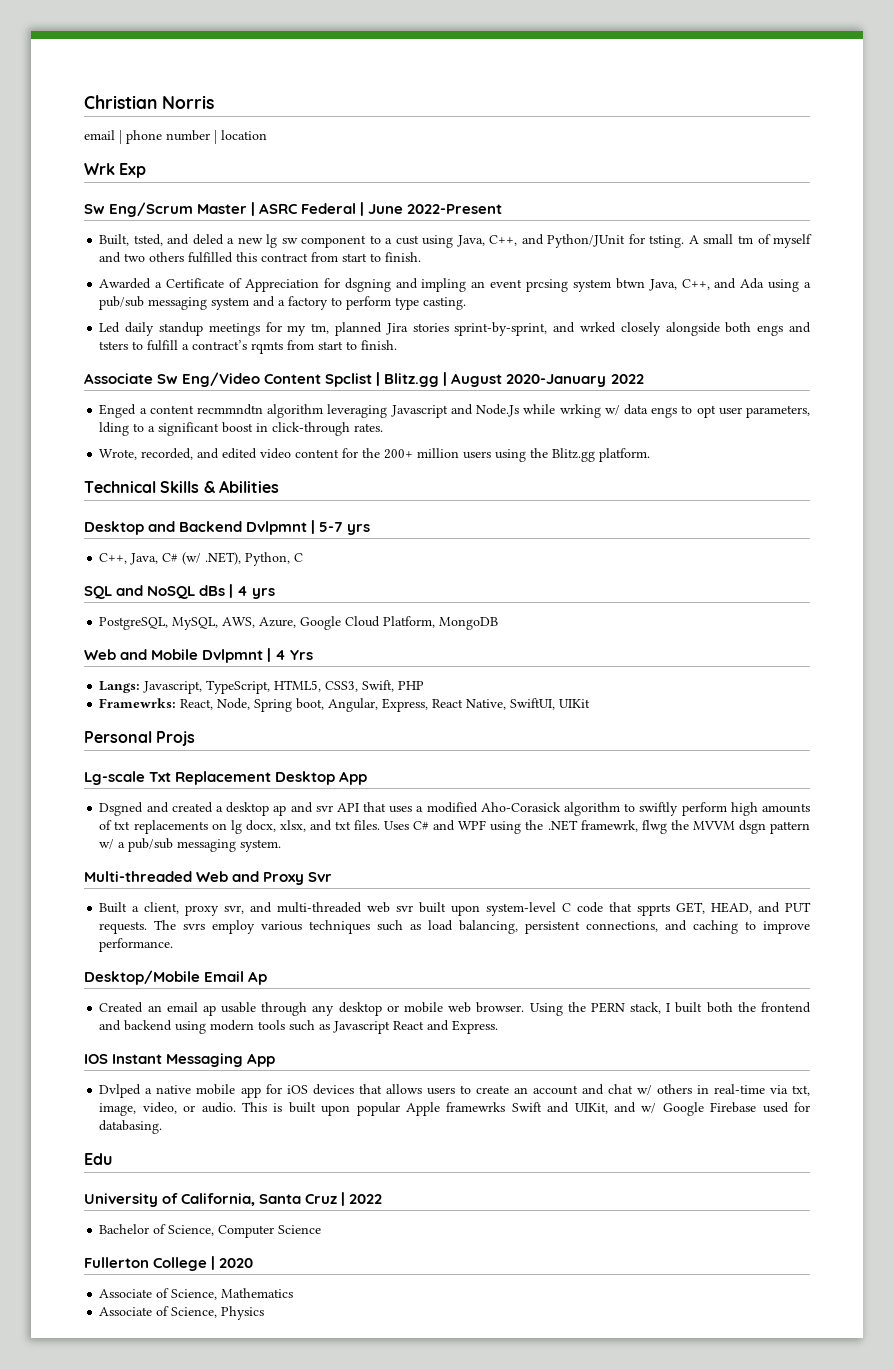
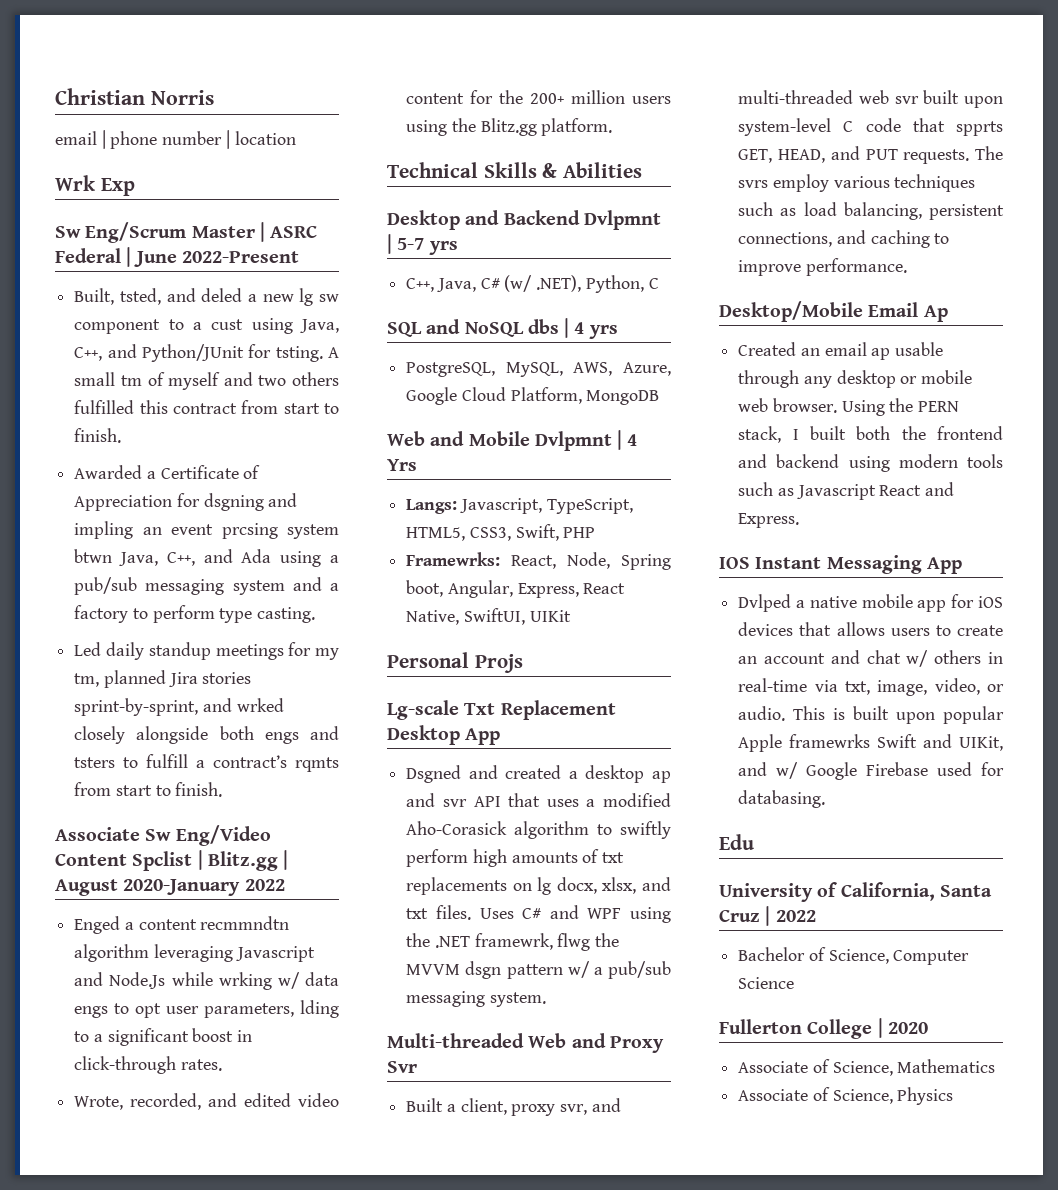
[199,585,226,596] dBs -> [527,319,559,334] dbs

